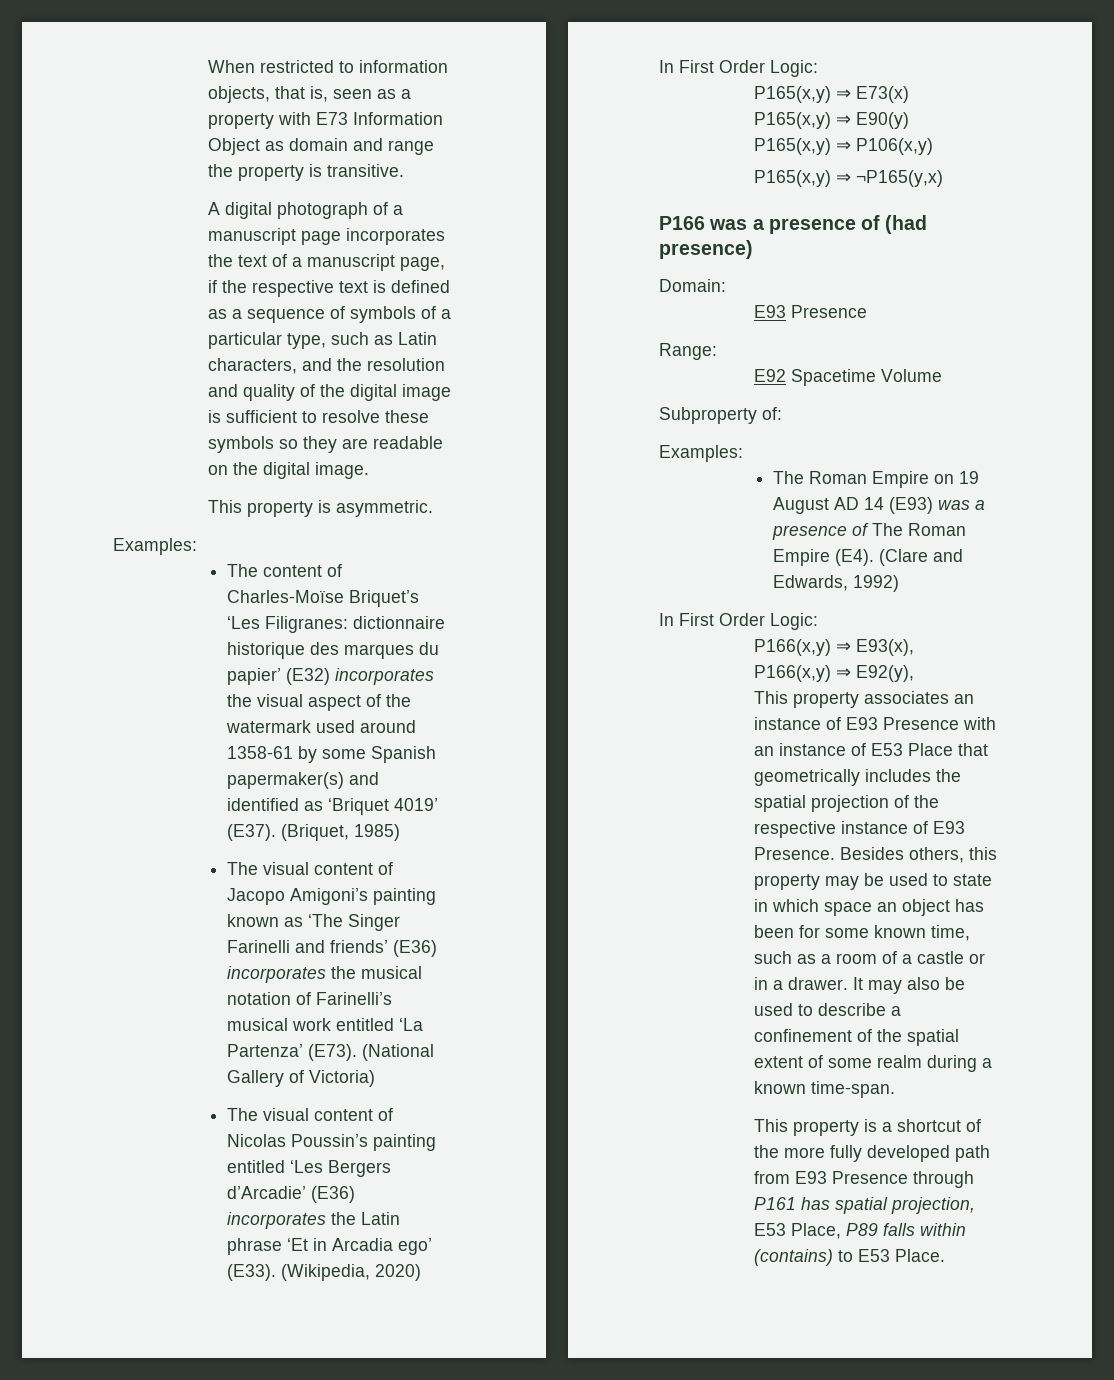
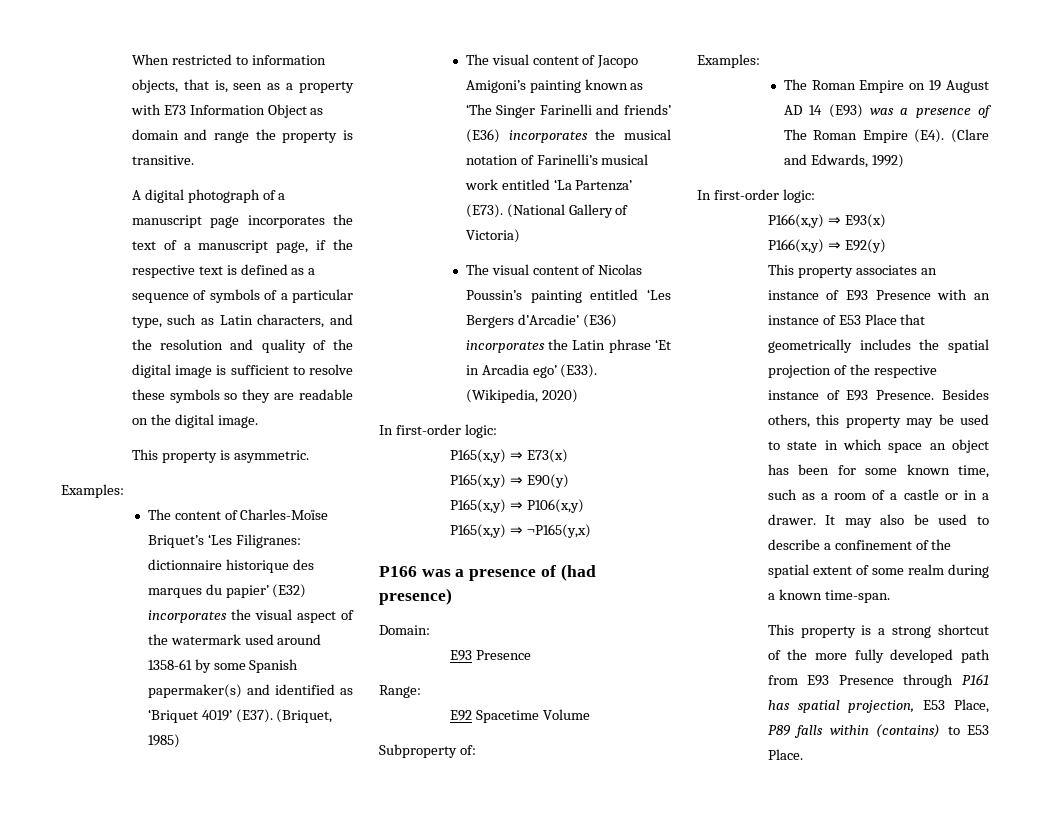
[679,60,818,77] First Order Logic: -> [395,424,497,438] first-order logic:
[679,613,818,630] [753,639,914,656] [753,665,914,682] First Order Logic: // P166(x,y) ⇒ E93(x), // P166(x,y) ⇒ E92(y), -> [713,189,815,203] [767,214,886,228] [767,239,886,253] first-order logic: // P166(x,y) ⇒ E93(x) // P166(x,y) ⇒ E92(y)
(892, 1127) none -> [892,626,932,638] strong

